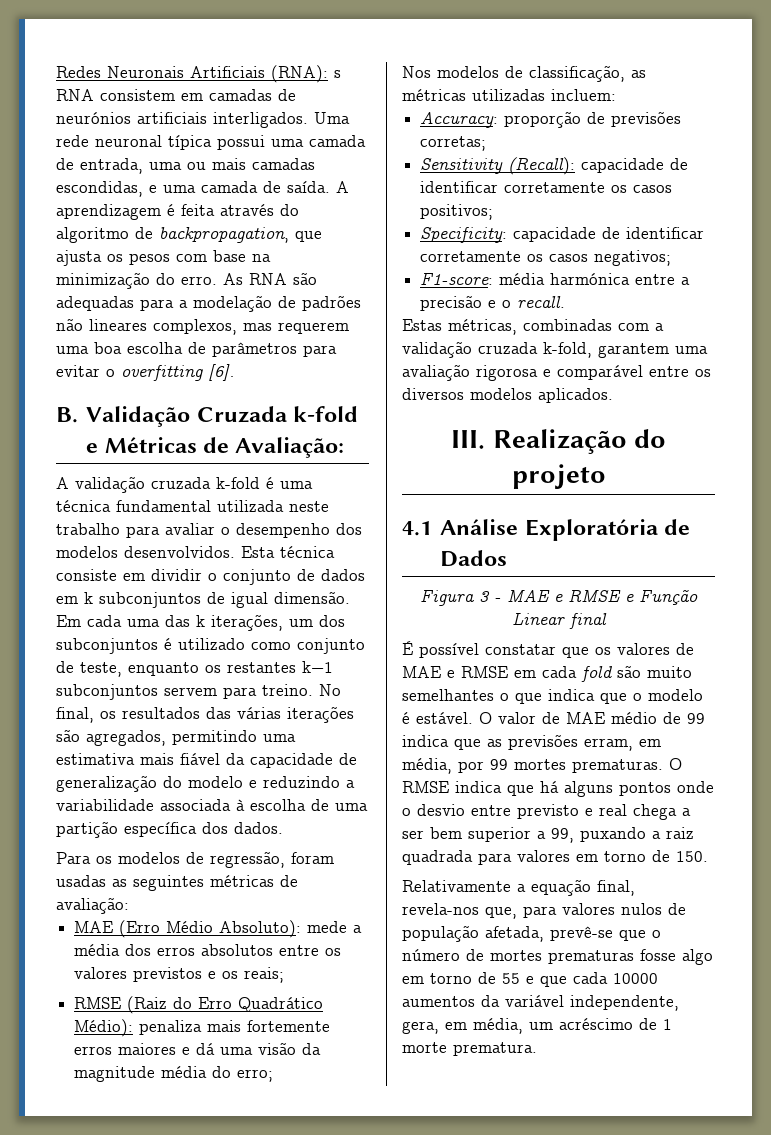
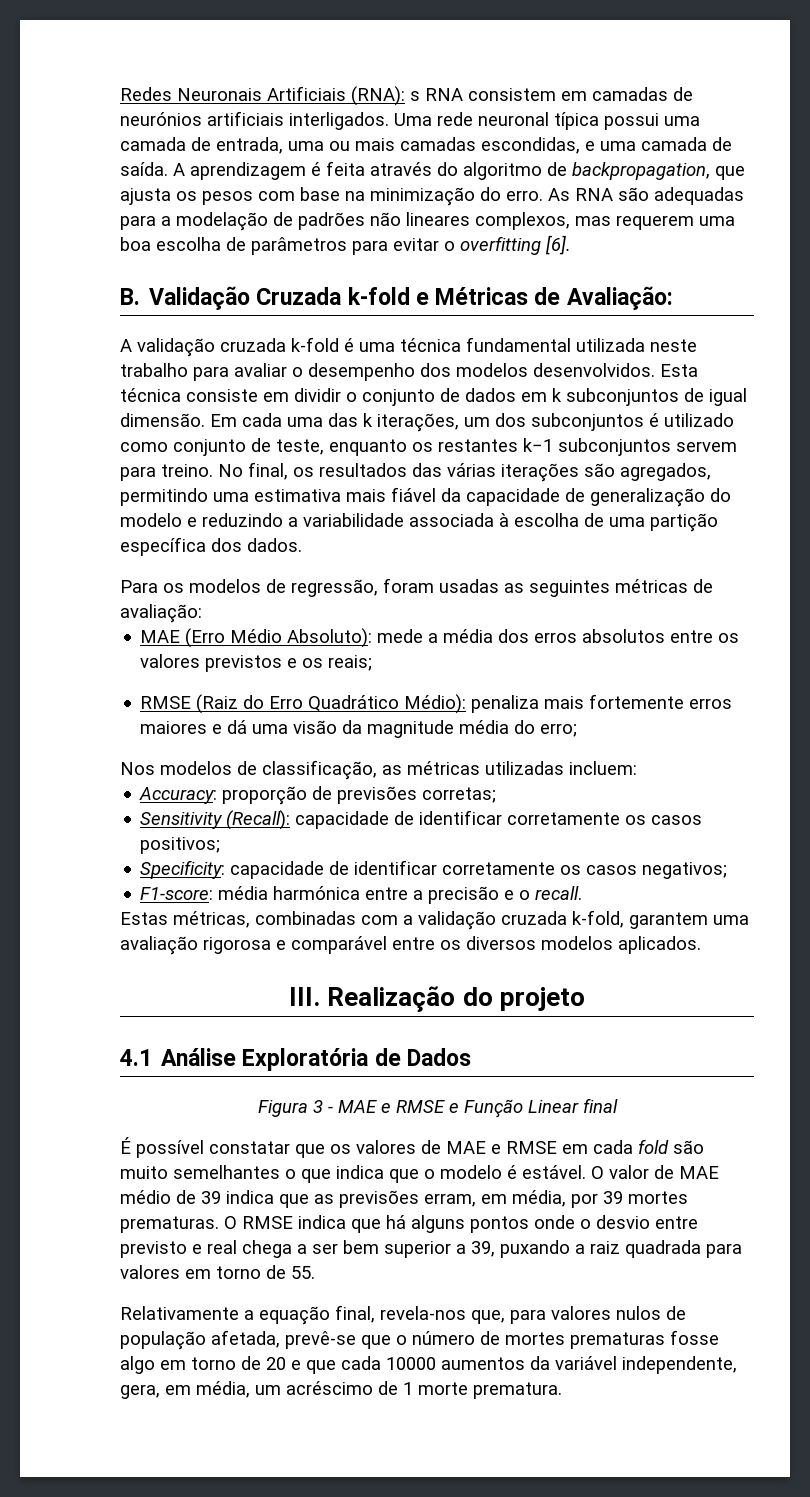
[687,713,705,724] 99 -> [201,1191,221,1204] 39
[490,759,508,770] 99 -> [603,1191,623,1204] 39
[551,828,574,843] 99, -> [471,1241,495,1257] 39,
[676,851,708,862] 150. -> [291,1266,315,1279] 55.
[502,973,520,984] 55 -> [266,1357,286,1370] 20

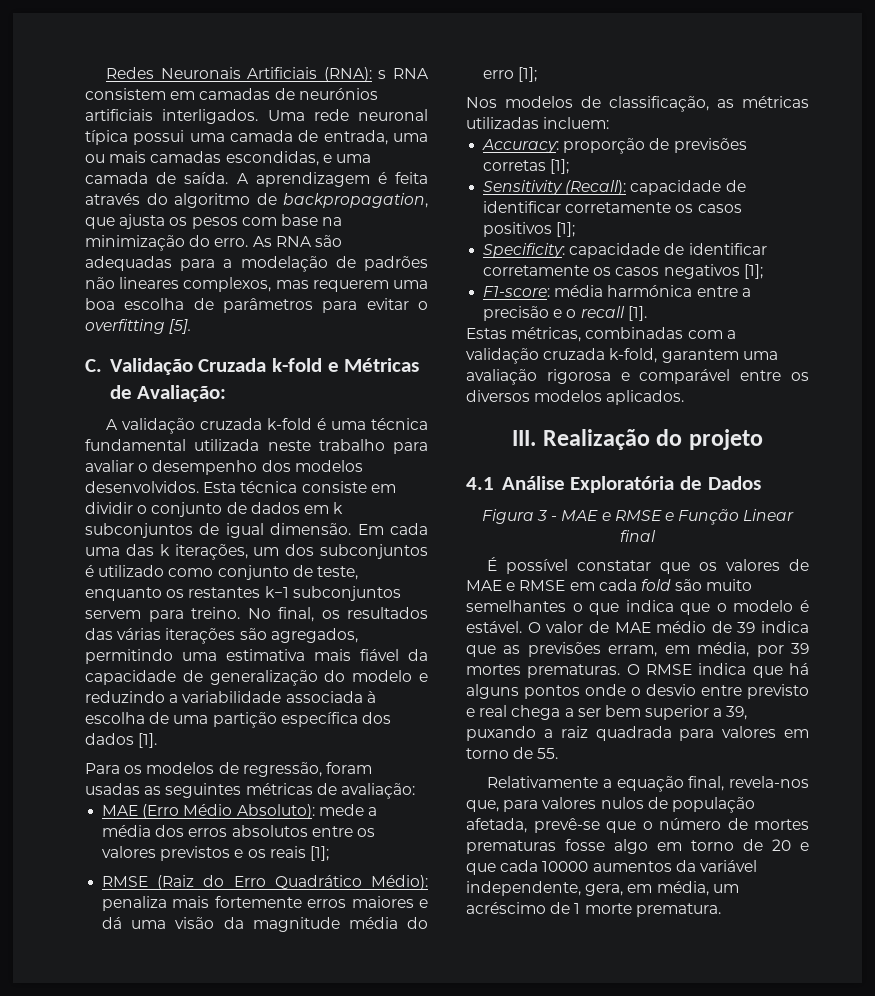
[545,235,571,255] [120,288,140,305] [6]. // B. -> [169,319,192,334] [85,359,102,372] [5]. // C.
[247,538,302,552] dados. -> [85,733,158,748] dados [1].
[328,655,373,671] reais; -> [269,846,329,861] reais [1];
[540,723,578,737] erro; -> [483,67,538,82] erro [1];
[422,787,497,803] corretas; -> [483,159,570,174] corretas [1];
[140,837,221,854] positivos; -> [483,222,576,237] positivos [1];
[642,862,728,879] negativos; -> [663,264,763,279] negativos [1];
[535,886,583,900] recall. -> [580,306,647,321] recall [1].

